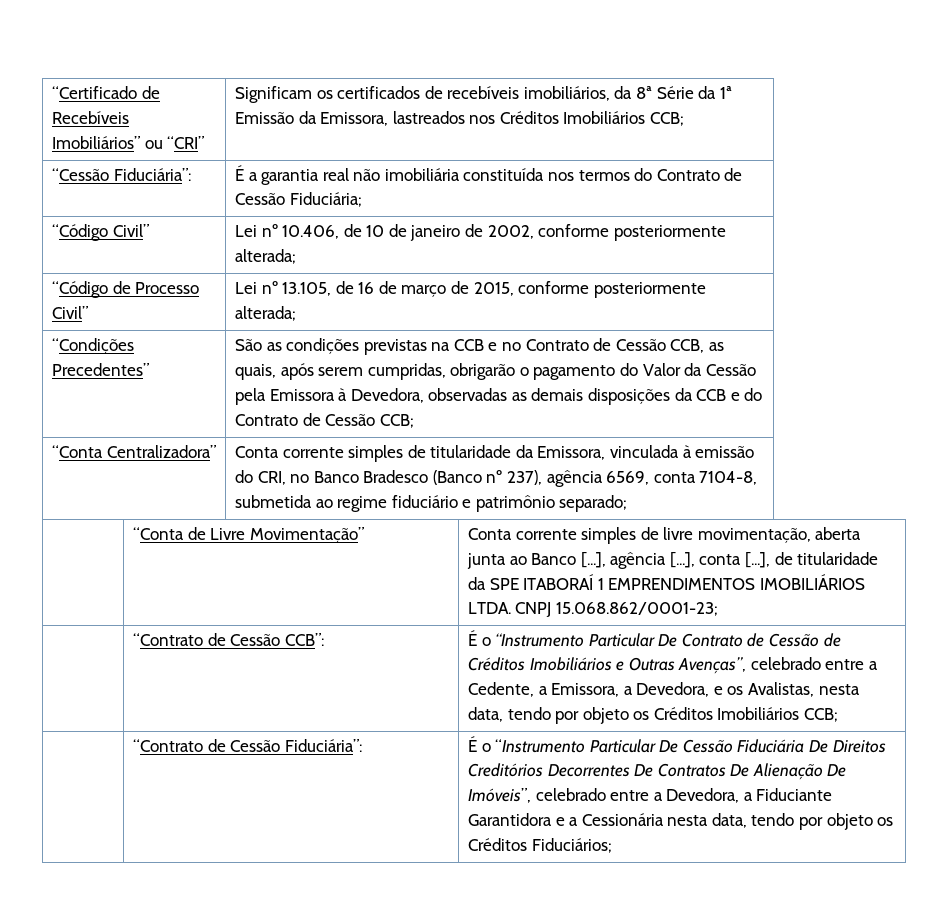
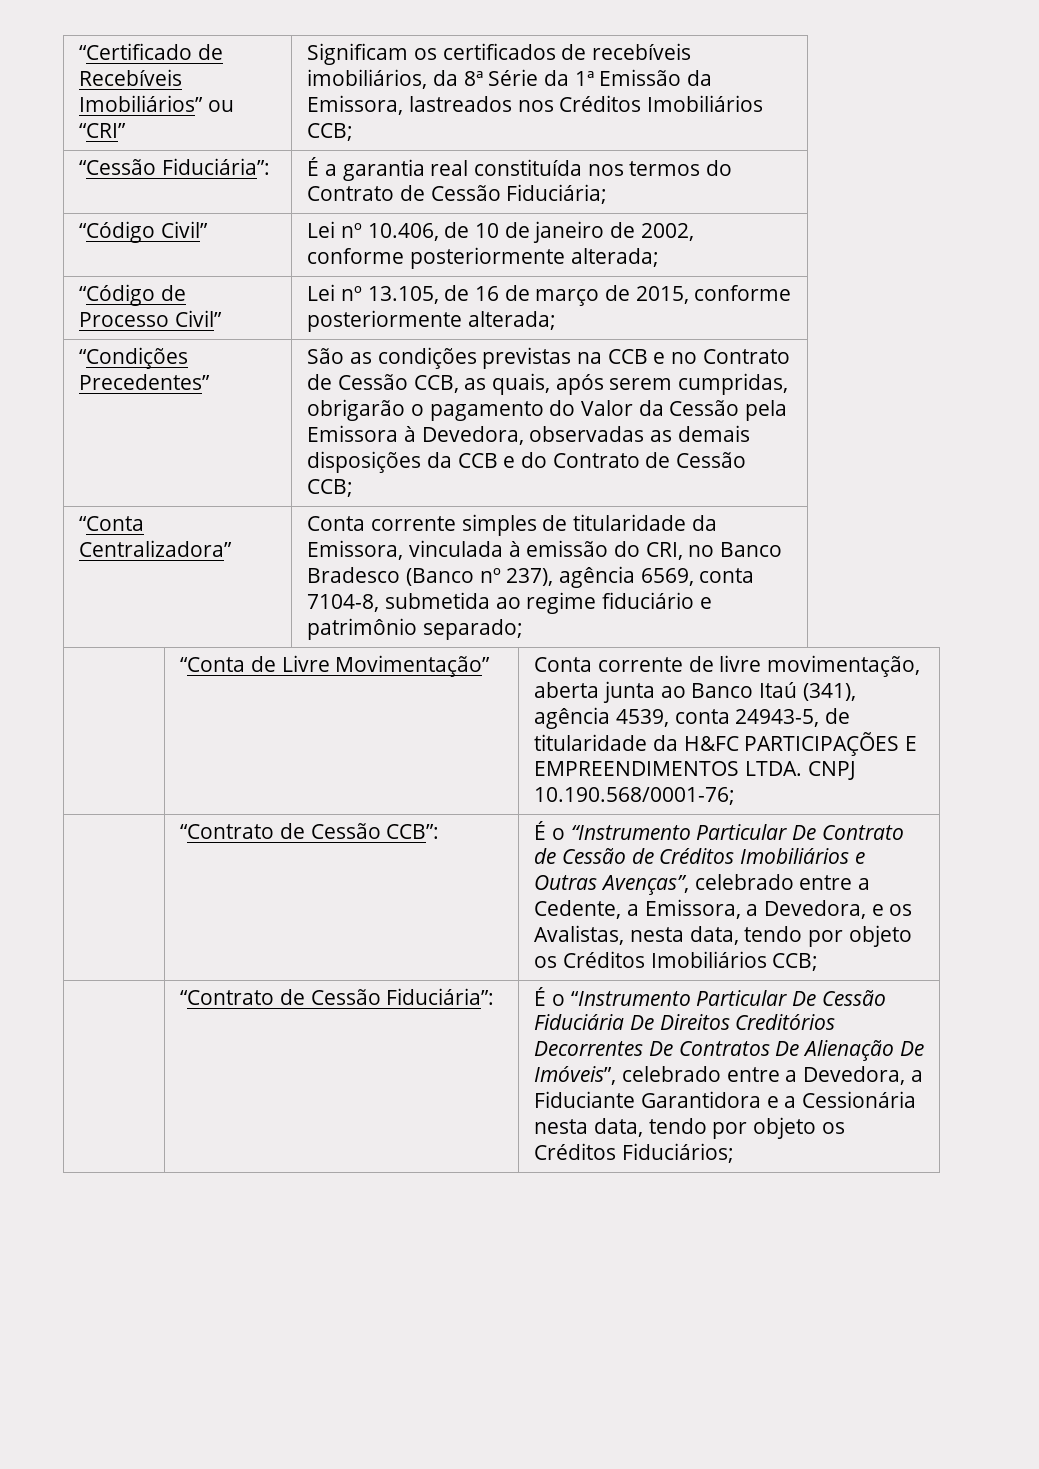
[353,168,460,181] não imobiliária -> (469, 168) none
[581,527,637,544] simples -> (683, 664) none
[580,552,879,569] [467,574,865,590] [...], agência [...], conta [...], de titularidade da SPE ITABORAÍ 1 EMPRENDIMENTOS IMOBILIÁRIOS -> [758,682,856,701] [534,707,850,729] [534,732,917,756] [534,761,740,776] Itaú (341), agência 4539, conta 24943-5, de titularidade da H&FC PARTICIPAÇÕES E EMPREENDIMENTOS
[556,602,719,616] 15.068.862/0001-23; -> [534,787,736,805] 10.190.568/0001-76;

